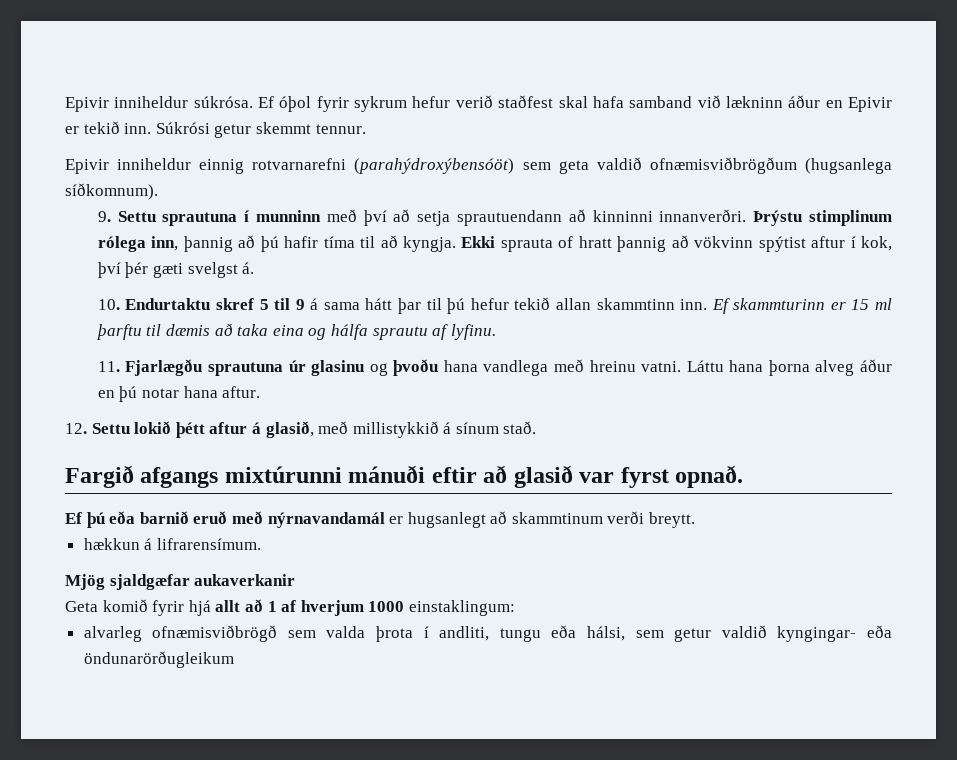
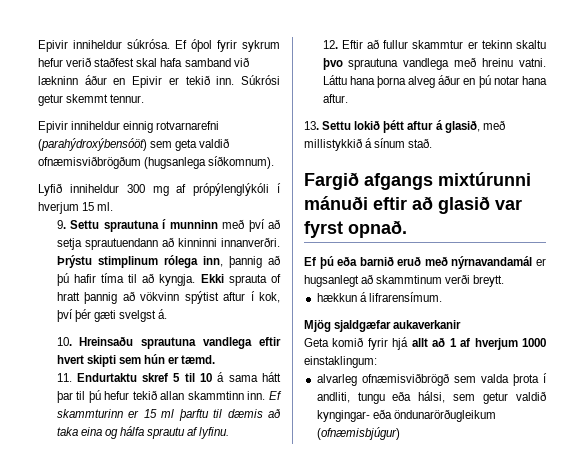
(158, 191) none -> [38,183,281,196] [38,202,114,214] // Lyfið inniheldur 300 mg af própýlenglýkóli í hverjum 15 ml.
(120, 304) none -> [79,336,281,349] [56,354,216,367] [56,373,72,382] Hreinsaðu sprautuna vandlega eftir hvert skipti sem hún er tæmd. // 11.
[295,299,305,310] 9 -> [200,373,213,382] 10
[97,359,478,376] 11. Fjarlægðu sprautuna úr glasinu og þvoðu hana -> [322,39,546,49] [322,58,399,70] 12. Eftir að fullur skammtur er tekinn skaltu þvo sprautuna
[65,423,87,434] 12. -> [304,121,319,130] 13.
(234, 659) none -> [316,427,400,440] (ofnæmisbjúgur)

